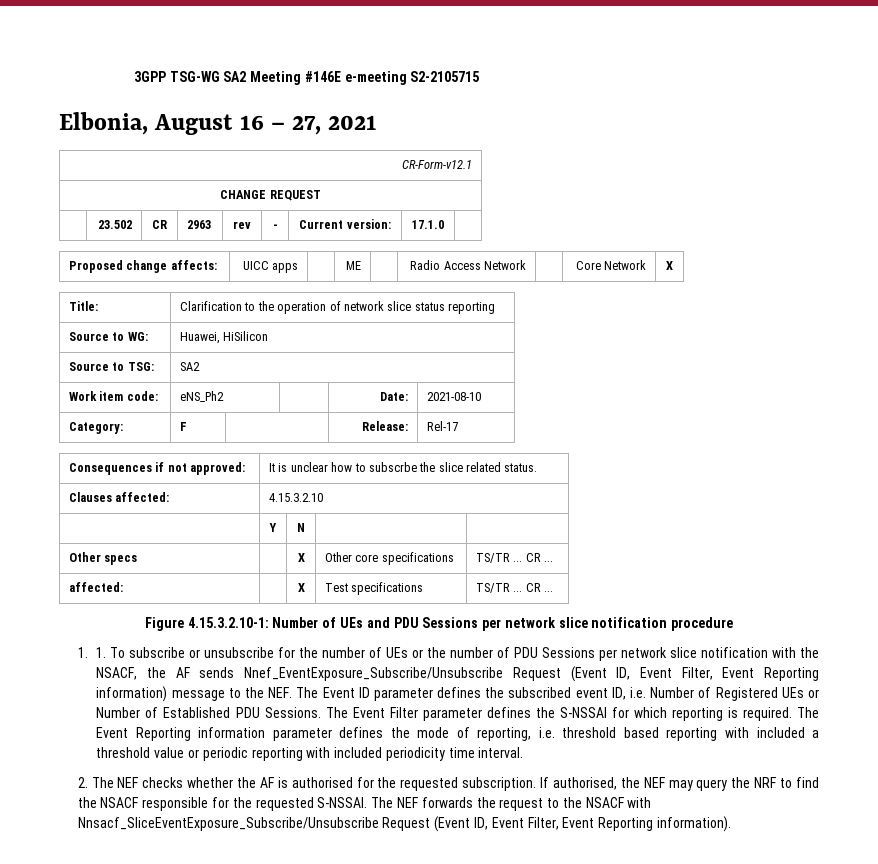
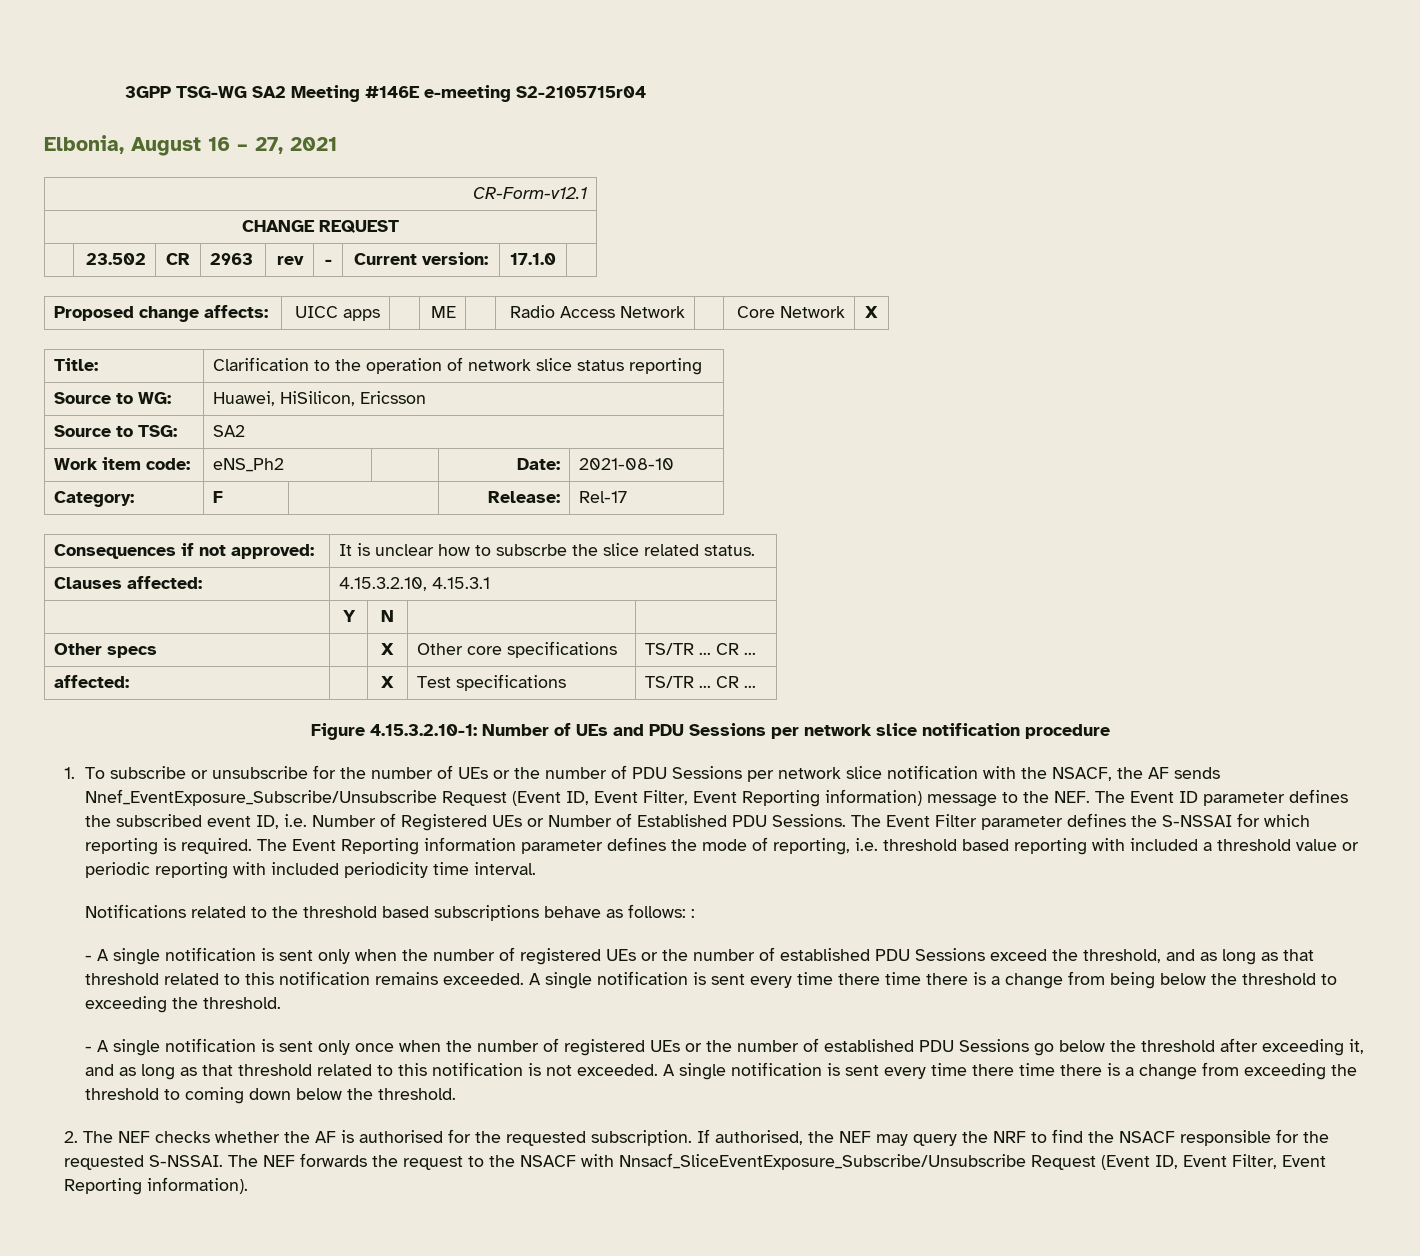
[410,71,480,82] S2-2105715 -> [516,86,647,98] S2-2105715r04
[223,331,269,341] HiSilicon -> [280,391,427,406] HiSilicon, Ericsson
[269,493,324,502] 4.15.3.2.10 -> [339,577,491,591] 4.15.3.2.10, 4.15.3.1
[96,647,107,658] 1. -> (76, 773) none
(524, 752) none -> [84,904,695,921] [84,947,1314,965] [84,971,1337,989] [84,996,281,1013] [84,1038,1364,1056] [84,1062,1357,1080] [84,1087,456,1104] // Notifications related to the threshold based subscriptions behave as follows: : // - A single notification is sent only when the number of registered UEs or the number of established PDU Sessions exceed the threshold, and as long as that threshold related to this notification remains exceeded. A single notification is sent every time there time there is a change from being below the threshold to exceeding the threshold. // - A single notification is sent only once when the number of registered UEs or the number of established PDU Sessions go below the threshold after exceeding it, and as long as that threshold related to this notification is not exceeded. A single notification is sent every time there time there is a change from exceeding the threshold to coming down below the threshold.

